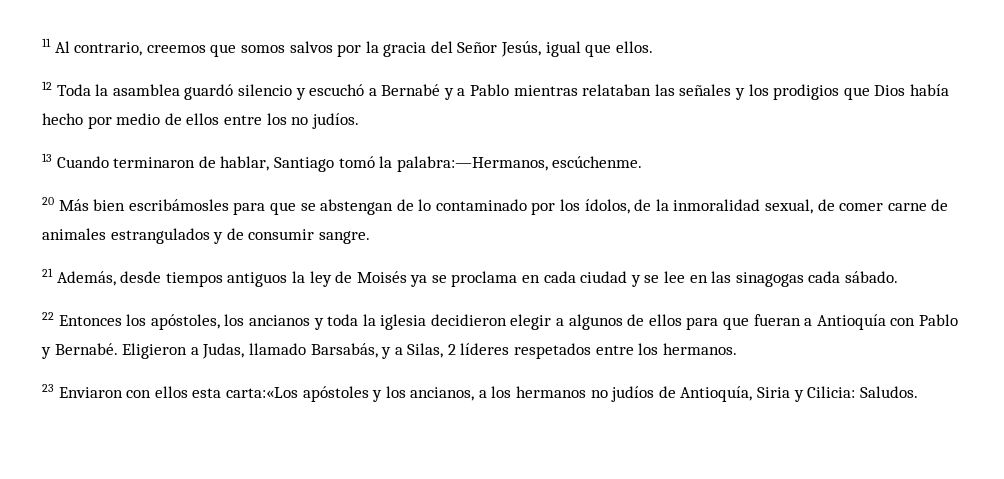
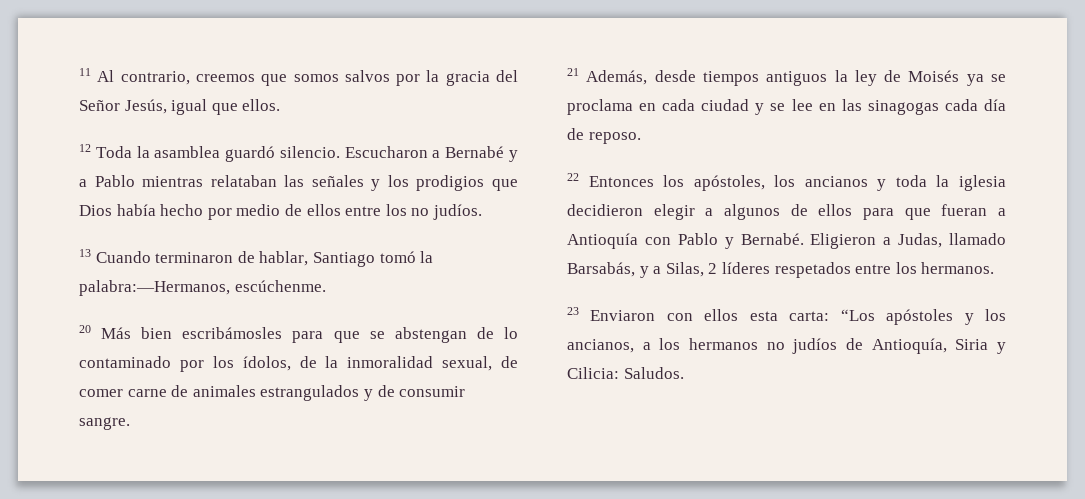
[237,84,365,100] silencio y escuchó -> [279,146,428,158] silencio. Escucharon
[844,271,898,283] sábado. -> [983,99,1006,111] [567,128,641,144] día de reposo.
[225,387,298,398] carta:«Los -> [789,309,875,321] carta: “Los

